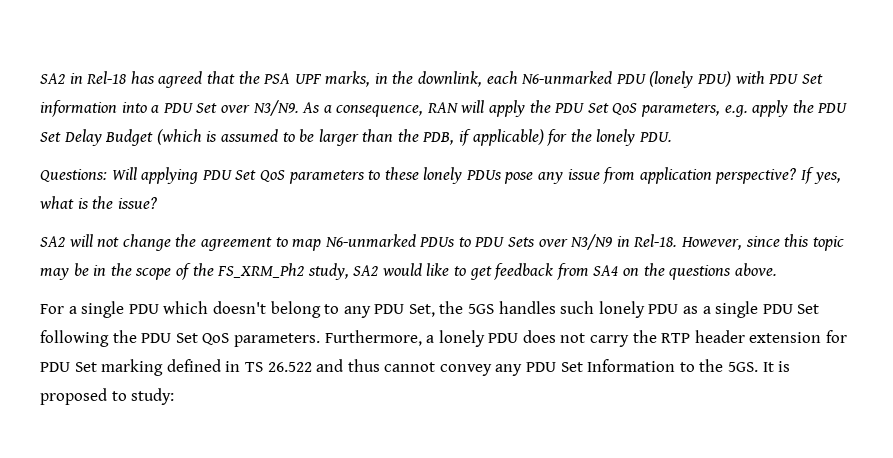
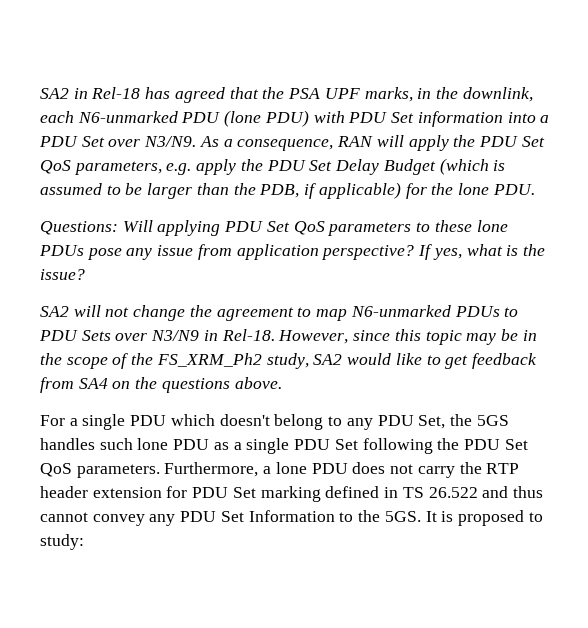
[649,71,694,88] (lonely -> [224,110,262,127] (lone
[596,129,636,146] lonely -> [457,183,489,195] lone
[423,167,463,184] lonely -> [476,220,508,232] lone
[598,301,645,318] lonely -> [137,438,169,450] lone
[438,330,485,347] lonely -> [275,462,307,474] lone

